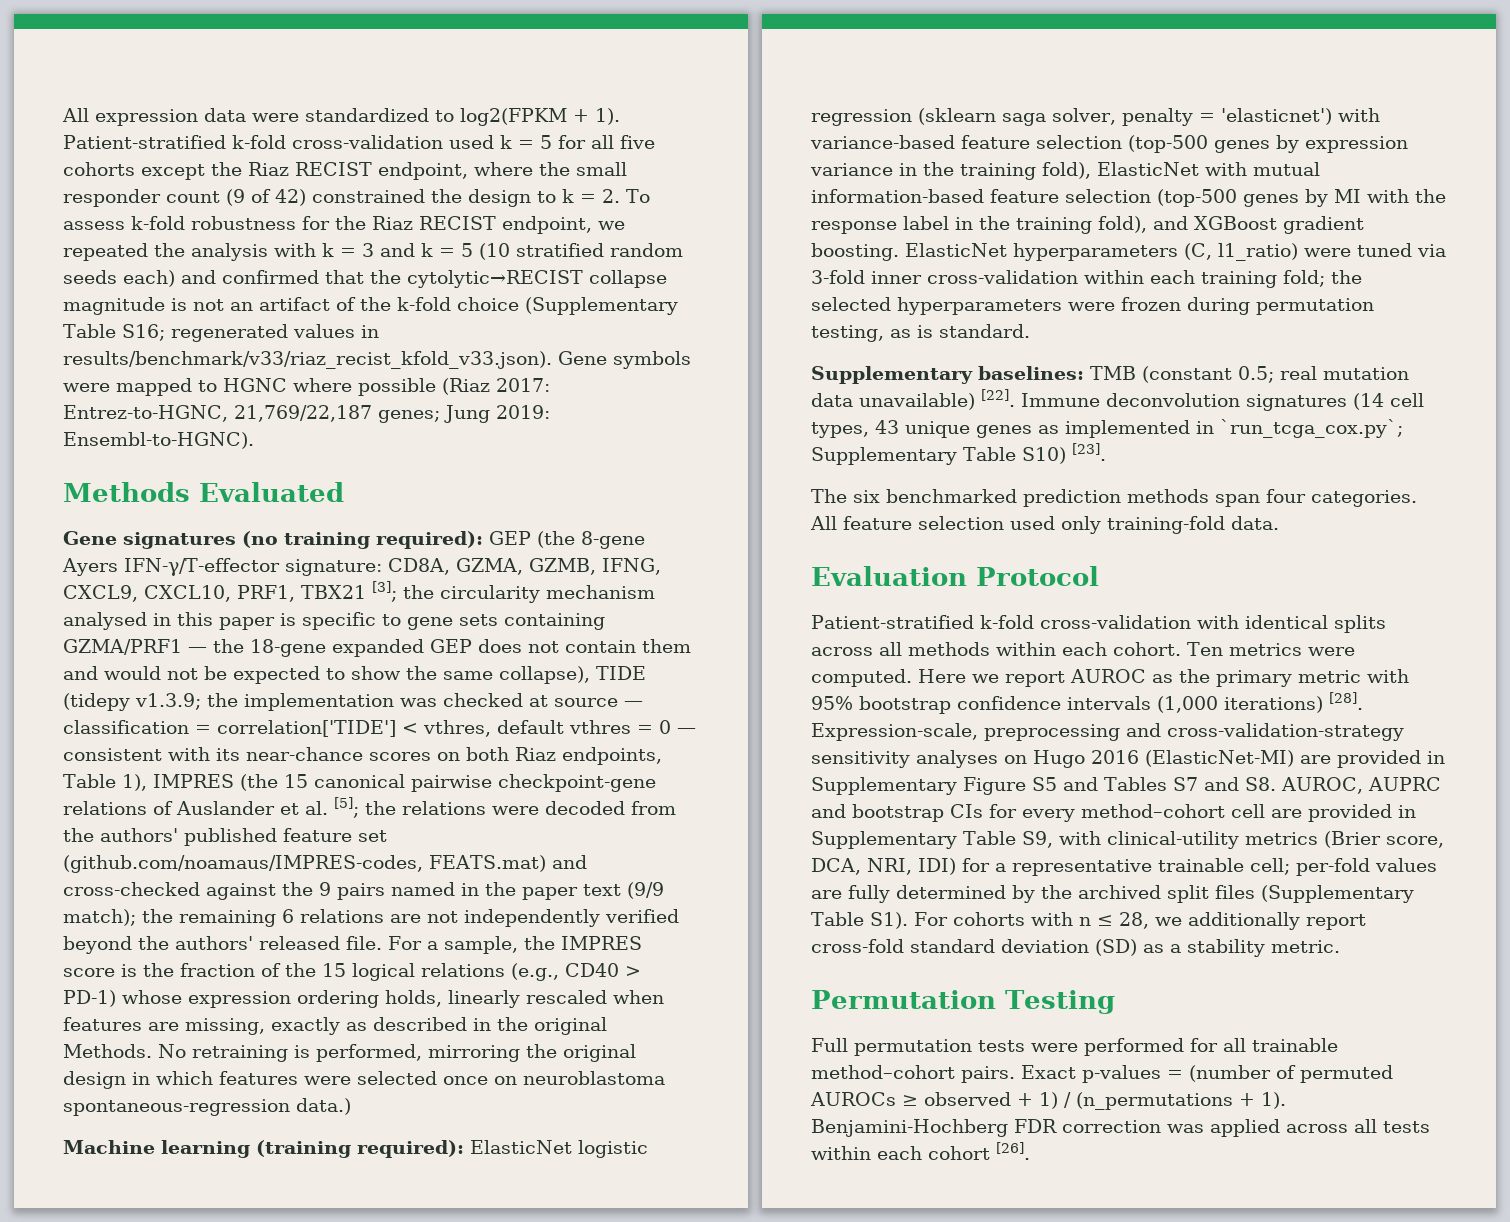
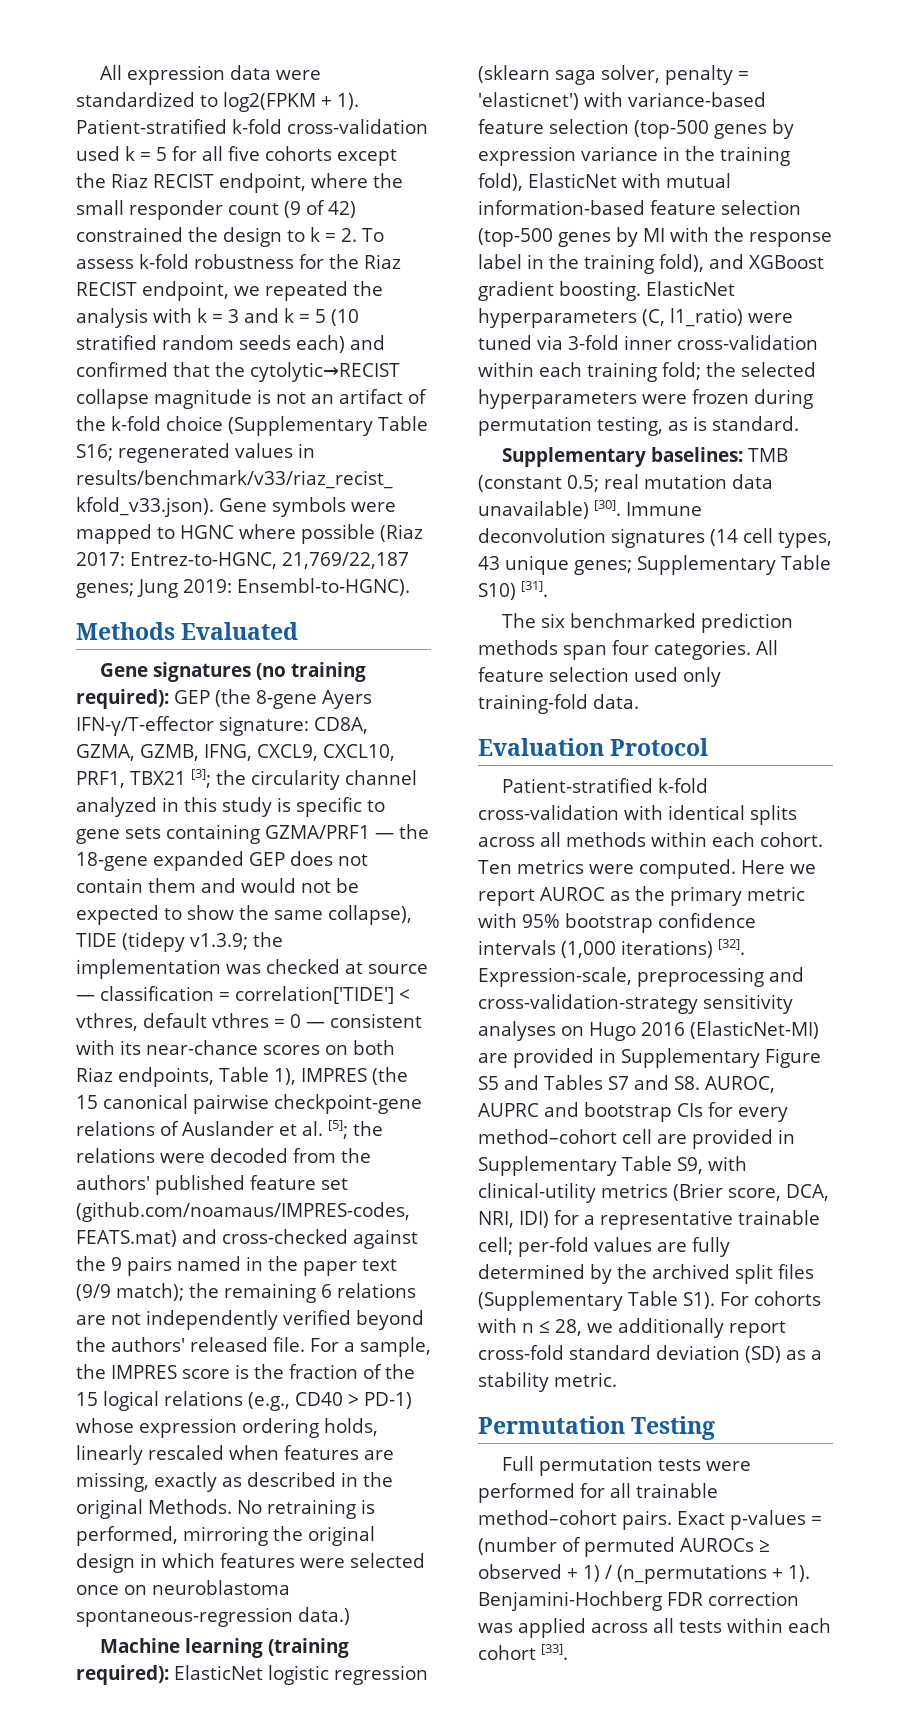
[546,585,655,599] [63,612,147,630] mechanism analysed -> [345,770,417,785] [76,797,157,817] channel analyzed
[219,617,275,630] paper -> [222,797,272,817] study
[981,389,1015,407] [22]. -> [594,500,621,516] [30].
[976,419,1403,438] genes as implemented in `run_tcga_cox.py`; -> [574,560,632,575] genes;
[1071,443,1106,461] [23]. -> [521,581,548,597] [31].
[1329,692,1363,710] [28]. -> [718,939,745,955] [32].
[996,1142,1030,1160] [26]. -> [541,1644,568,1660] [33].

